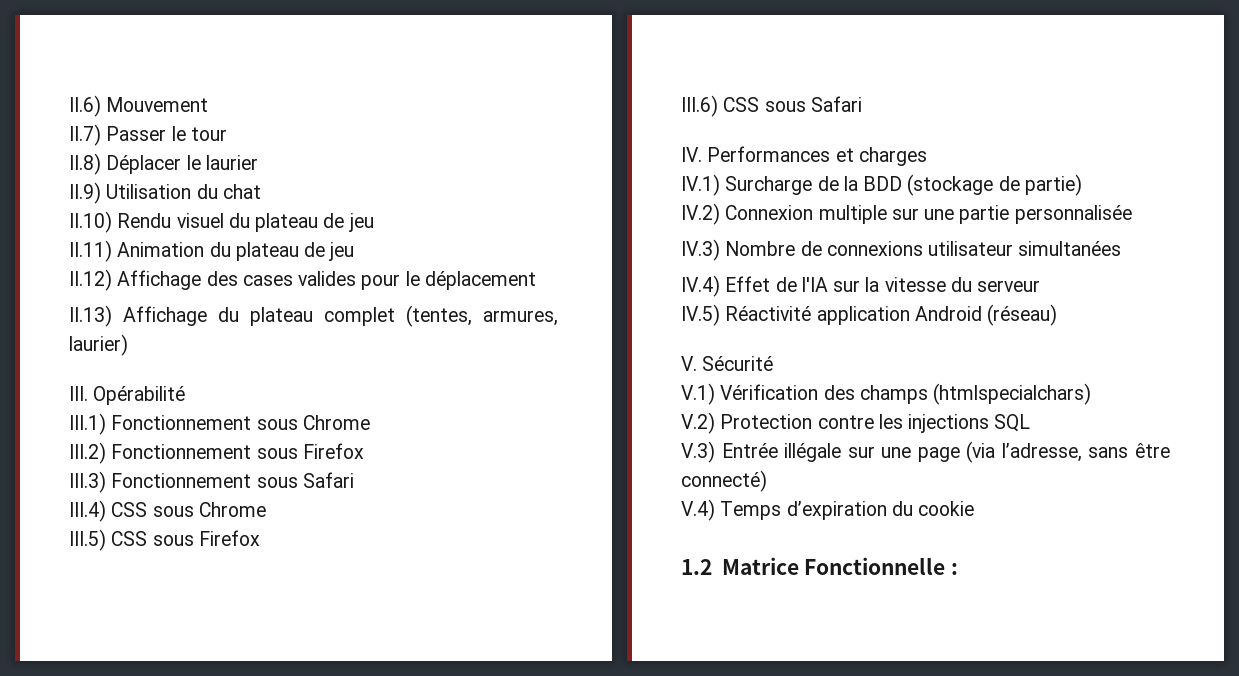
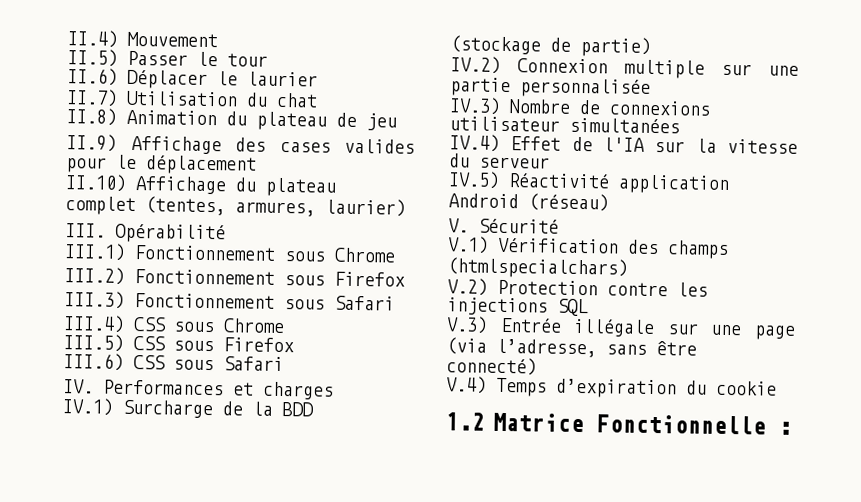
[69,95,101,117] II.6) -> [67,30,118,48] II.4)
[69,124,101,146] II.7) -> [67,49,118,67] II.5)
[69,153,101,175] II.8) -> [67,68,118,86] II.6)
[69,182,101,204] II.9) -> [66,89,118,107] II.7)
[69,211,374,233] [69,240,112,262] II.10) Rendu visuel du plateau de jeu // II.11) -> [66,108,117,126] II.8)
[69,269,112,291] II.12) -> [66,134,117,152] II.9)
[69,305,112,327] II.13) -> [65,174,126,192] II.10)

